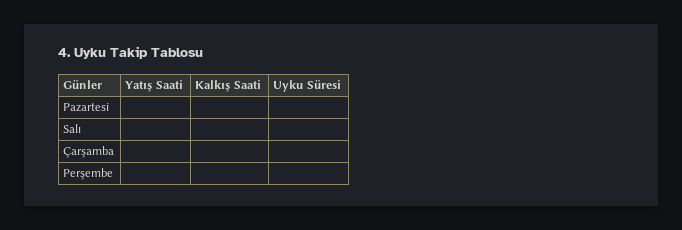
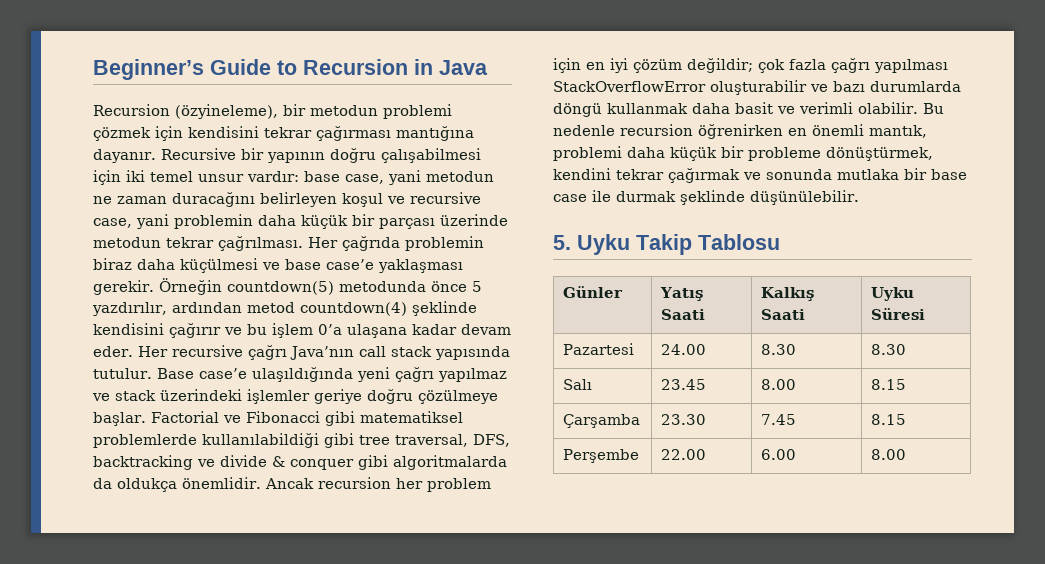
[58,48,71,57] 4. -> [93,59,488,80] [93,104,452,119] [93,126,474,141] [93,148,481,163] [93,170,494,185] [93,192,481,207] [93,214,508,229] [93,236,484,251] [93,258,463,273] [93,278,482,295] [92,301,477,316] [93,323,511,338] [93,345,510,360] [93,367,507,382] [92,389,498,404] [93,411,463,426] [93,433,510,448] [93,455,507,470] [93,477,491,492] [553,58,948,73] [553,80,961,95] [553,102,944,117] [553,124,927,139] [553,146,933,161] [553,168,967,183] [553,190,859,205] [553,235,571,250] Beginner’s Guide to Recursion in Java // Recursion (özyineleme), bir metodun problemi çözmek için kendisini tekrar çağırması mantığına dayanır. Recursive bir yapının doğru çalışabilmesi için iki temel unsur vardır: base case, yani metodun ne zaman duracağını belirleyen koşul ve recursive case, yani problemin daha küçük bir parçası üzerinde metodun tekrar çağrılması. Her çağrıda problemin biraz daha küçülmesi ve base case’e yaklaşması gerekir. Örneğin countdown(5) metodunda önce 5 yazdırılır, ardından metod countdown(4) şeklinde kendisini çağırır ve bu işlem 0’a ulaşana kadar devam eder. Her recursive çağrı Java’nın call stack yapısında tutulur. Base case’e ulaşıldığında yeni çağrı yapılmaz ve stack üzerindeki işlemler geriye doğru çözülmeye başlar. Factorial ve Fibonacci gibi matematiksel problemlerde kullanılabildiği gibi tree traversal, DFS, backtracking ve divide & conquer gibi algoritmalarda da oldukça önemlidir. Ancak recursion her problem için en iyi çözüm değildir; çok fazla çağrı yapılması StackOverflowError oluşturabilir ve bazı durumlarda döngü kullanmak daha basit ve verimli olabilir. Bu nedenle recursion öğrenirken en önemli mantık, problemi daha küçük bir probleme dönüştürmek, kendini tekrar çağırmak ve sonunda mutlaka bir base case ile durmak şeklinde düşünülebilir. // 5.
[63,124,82,133] [63,146,115,158] [63,168,114,180] | | // Salı | | | // Çarşamba | | | // Perşembe | | | -> [661,344,707,355] [761,344,797,355] [871,344,907,355] [563,379,593,390] [661,379,707,390] [761,379,797,390] [871,379,907,390] [563,414,641,428] [661,414,707,425] [761,414,797,425] [871,414,907,425] [563,449,640,463] [661,449,707,460] [761,449,797,460] [871,449,907,460] 24.00 | 8.30 | 8.30 // Salı | 23.45 | 8.00 | 8.15 // Çarşamba | 23.30 | 7.45 | 8.15 // Perşembe | 22.00 | 6.00 | 8.00

